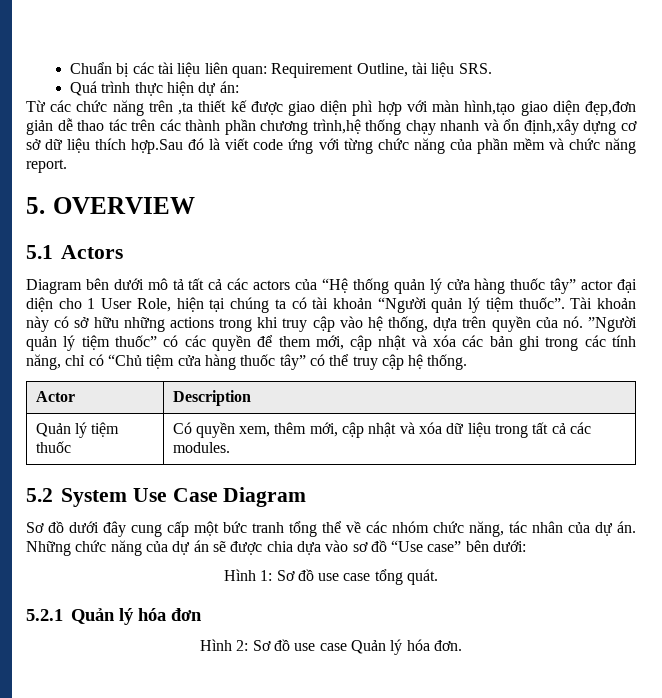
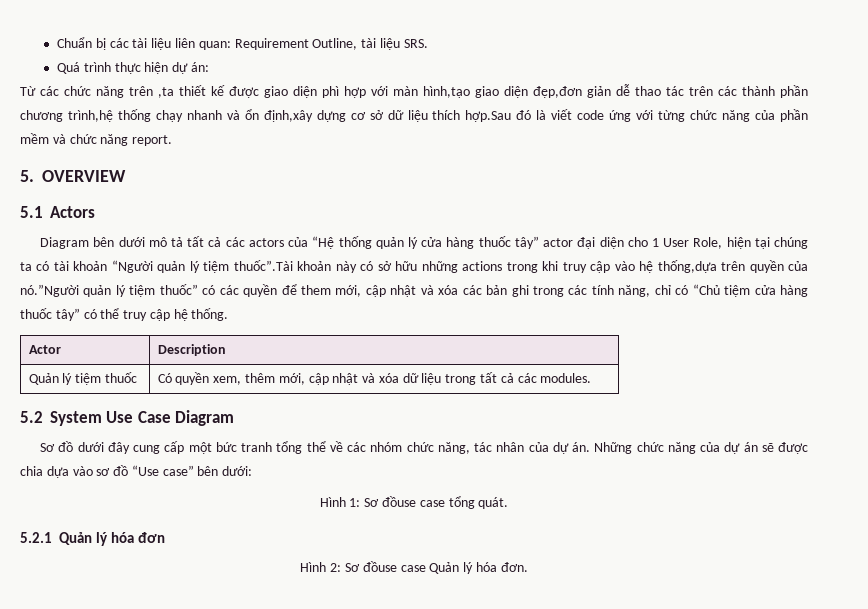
[518,297,593,309] thuốc”. Tài -> [233,260,293,271] thuốc”.Tài
[388,316,458,332] thống, dựa -> [657,260,717,273] thống,dựa
[562,316,637,332] nó. ”Người -> [20,284,79,297] nó.”Người
[297,569,340,581] đồ use -> [381,496,416,507] đồuse
[274,639,316,651] đồ use -> [362,561,397,572] đồuse

